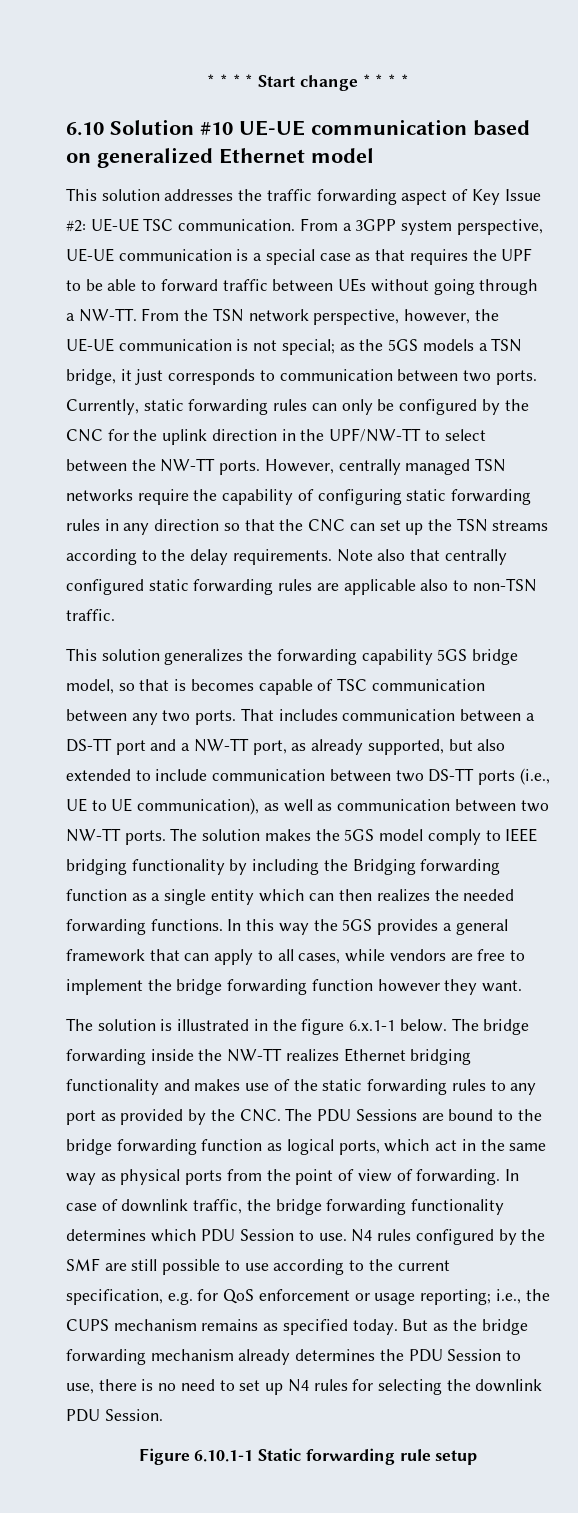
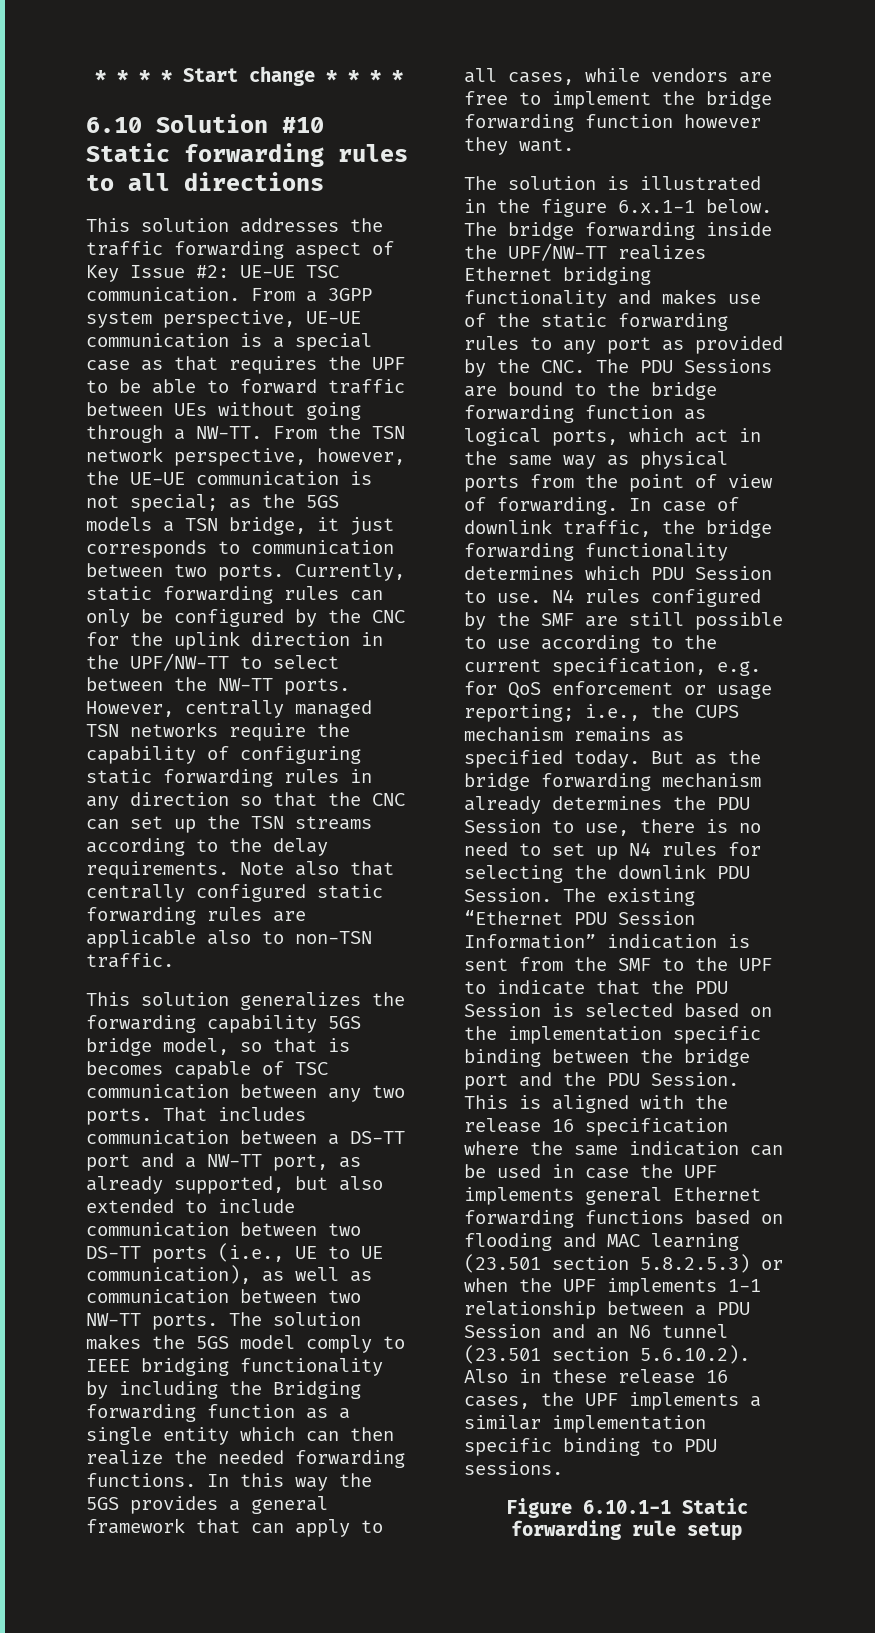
[239,119,530,136] [66,147,374,168] UE-UE communication based on generalized Ethernet model -> [86,143,408,167] [86,172,324,191] Static forwarding rules to all directions
[376,889,430,902] realizes -> [86,1450,163,1465] realize
[227,1048,283,1062] NW-TT -> [508,243,607,261] UPF/NW-TT
(163, 1415) none -> [563,888,695,906] [464,910,695,925] [464,934,750,949] [464,957,772,971] [464,980,728,995] [464,1003,772,1018] [464,1026,761,1044] [464,1049,750,1067] [464,1072,739,1090] [464,1095,728,1113] [464,1118,728,1136] [464,1141,783,1156] [464,1164,717,1179] [464,1187,761,1205] [464,1210,783,1228] [464,1233,739,1251] [464,1254,783,1273] [464,1278,761,1296] [464,1301,750,1319] [464,1324,728,1339] [464,1345,750,1364] [464,1369,728,1384] [464,1392,761,1410] [464,1415,706,1433] [464,1438,717,1456] [464,1461,563,1475] The existing “Ethernet PDU Session Information” indication is sent from the SMF to the UPF to indicate that the PDU Session is selected based on the implementation specific binding between the bridge port and the PDU Session. This is aligned with the release 16 specification where the same indication can be used in case the UPF implements general Ethernet forwarding functions based on flooding and MAC learning (23.501 section 5.8.2.5.3) or when the UPF implements 1-1 relationship between a PDU Session and an N6 tunnel (23.501 section 5.6.10.2). Also in these release 16 cases, the UPF implements a similar implementation specific binding to PDU sessions.

